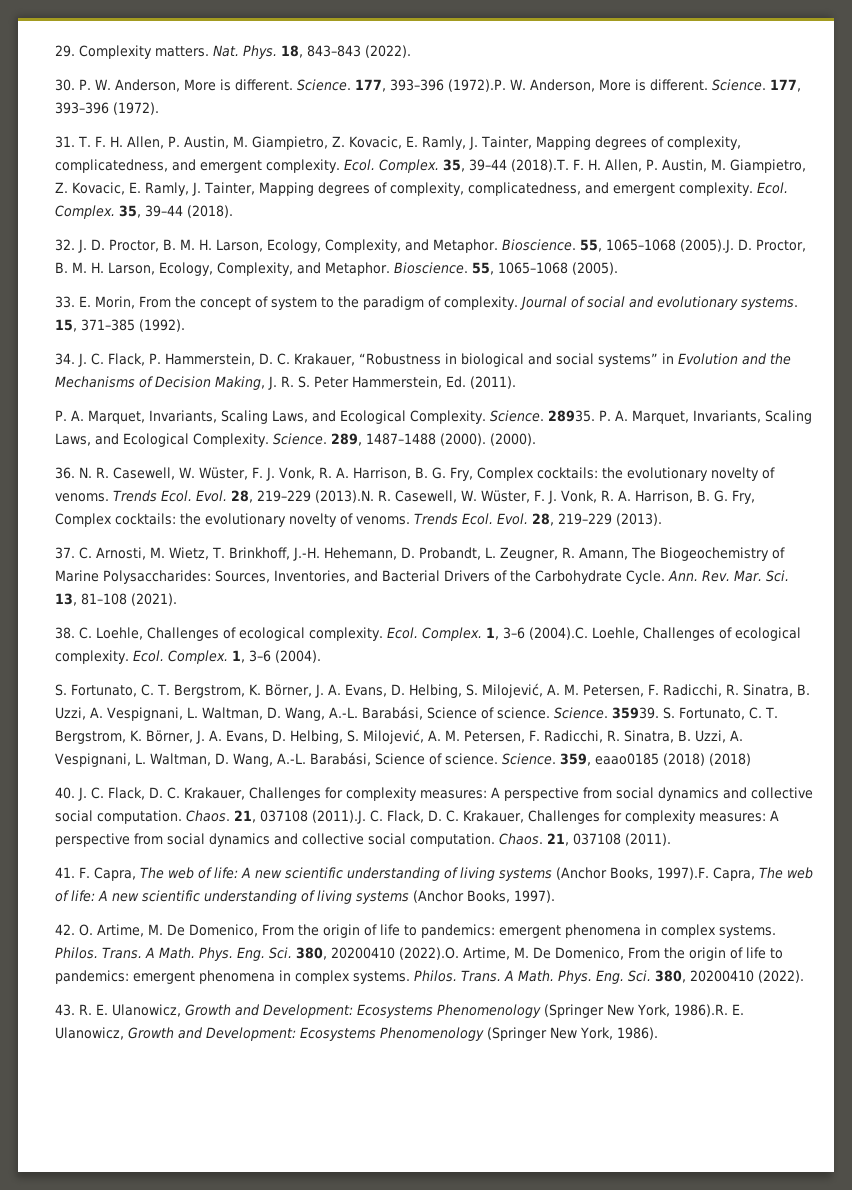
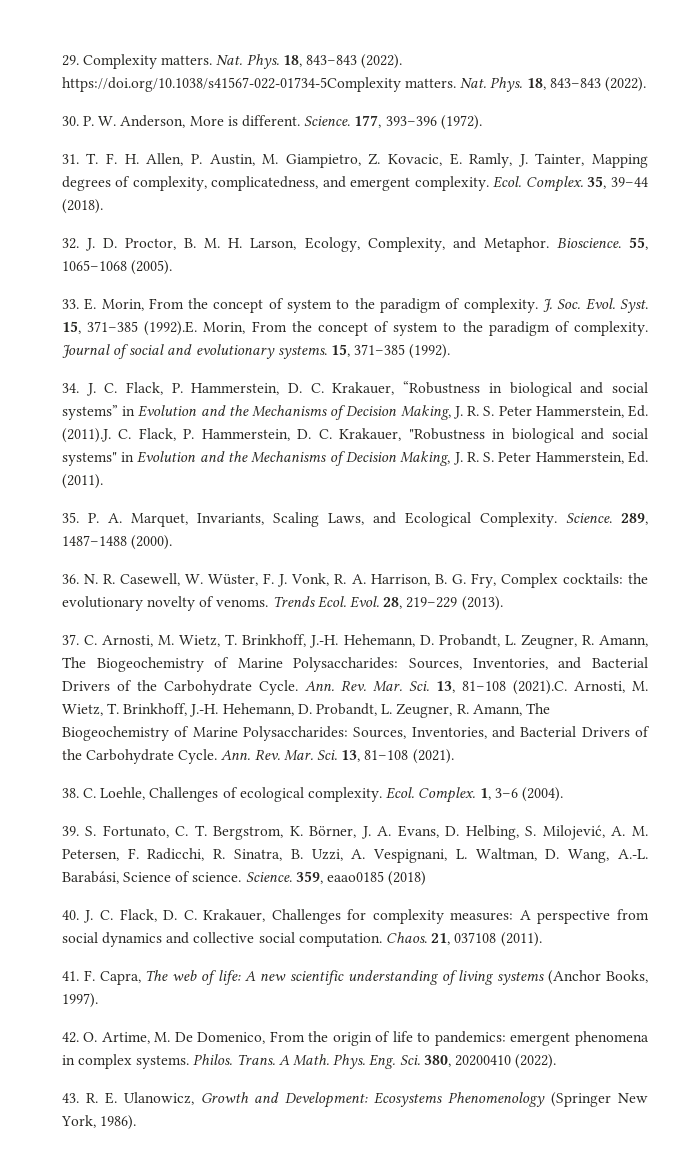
(412, 51) none -> [61,77,646,92] https://doi.org/10.1038/s41567-022-01734-5Complexity matters. Nat. Phys. 18, 843–843 (2022).
[448,79,802,92] [55,102,110,114] (1972).P. W. Anderson, More is different. Science. 177, 393–396 -> (437, 121) none
[511,159,807,173] [55,182,789,196] [55,205,184,219] (2018).T. F. H. Allen, P. Austin, M. Giampietro, Z. Kovacic, E. Ramly, J. Tainter, Mapping degrees of complexity, complicatedness, and emergent complexity. Ecol. Complex. 35, 39–44 -> (648, 182) none
[680,239,807,253] [55,262,569,276] (2005).J. D. Proctor, B. M. H. Larson, Ecology, Complexity, and Metaphor. Bioscience. 55, 1065–1068 -> (127, 265) none
(519, 303) none -> [543,298,648,313] [61,321,648,336] J. Soc. Evol. Syst. 15, 371–385 (1992).E. Morin, From the concept of system to the paradigm of complexity.
[470,376,517,389] [55,410,596,424] (2011). // P. A. Marquet, Invariants, Scaling Laws, and Ecological Complexity. Science. 28935. -> [61,428,649,443] [61,451,649,466] [61,474,103,489] [61,512,79,523] (2011).J. C. Flack, P. Hammerstein, D. C. Krakauer, "Robustness in biological and social systems" in Evolution and the Mechanisms of Decision Making, J. R. S. Peter Hammerstein, Ed. (2011). // 35.
[490,433,537,446] (2000). -> (173, 542) none
[315,490,756,504] [55,513,613,527] (2013).N. R. Casewell, W. Wüster, F. J. Vonk, R. A. Harrison, B. G. Fry, Complex cocktails: the evolutionary novelty of venoms. Trends Ecol. Evol. 28, 219–229 -> (458, 602) none
(128, 599) none -> [512,680,649,695] [61,703,550,718] [61,726,651,741] [61,749,409,764] (2021).C. Arnosti, M. Wietz, T. Brinkhoff, J.-H. Hehemann, D. Probandt, L. Zeugner, R. Amann, The Biogeochemistry of Marine Polysaccharides: Sources, Inventories, and Bacterial Drivers of the Carbohydrate Cycle. Ann. Rev. Mar. Sci. 13, 81–108
[529,627,802,641] [55,650,322,664] [55,683,811,698] [55,706,660,721] (2004).C. Loehle, Challenges of ecological complexity. Ecol. Complex. 1, 3–6 (2004). // S. Fortunato, C. T. Bergstrom, K. Börner, J. A. Evans, D. Helbing, S. Milojević, A. M. Petersen, F. Radicchi, R. Sinatra, B. Uzzi, A. Vespignani, L. Waltman, D. Wang, A.-L. Barabási, Science of science. Science. 35939. -> [521,787,563,802] [61,826,79,836] (2004). // 39.
[709,753,752,766] (2018) -> (427, 878) none
[312,810,780,824] [55,833,622,847] (2011).J. C. Flack, D. C. Krakauer, Challenges for complexity measures: A perspective from social dynamics and collective social computation. Chaos. 21, 037108 -> (497, 937) none
[657,867,814,881] [55,890,511,904] 1997).F. Capra, The web of life: A new scientific understanding of living systems (Anchor Books, -> (648, 976) none
[399,947,784,961] [55,970,755,984] (2022).O. Artime, M. De Domenico, From the origin of life to pandemics: emergent phenomena in complex systems. Philos. Trans. A Math. Phys. Eng. Sci. 380, 20200410 -> (511, 1060) none
[674,1004,745,1017] [55,1027,614,1041] 1986).R. E. Ulanowicz, Growth and Development: Ecosystems Phenomenology (Springer New York, -> (96, 1121) none

